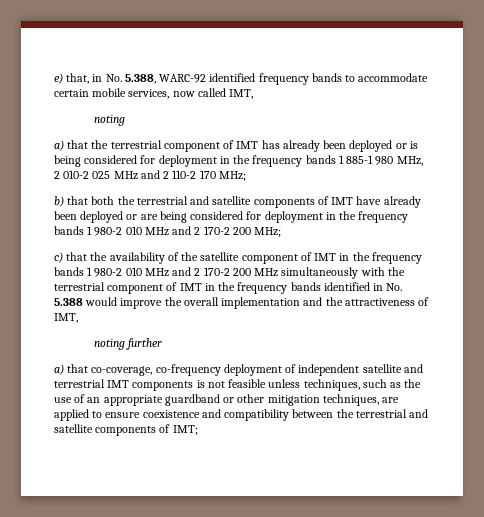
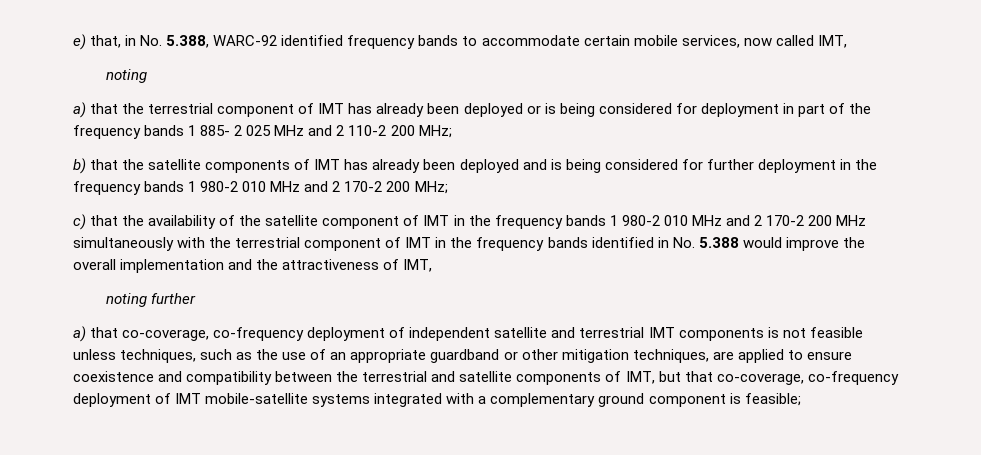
[233,155,423,167] [54,170,90,179] the frequency bands 1 885-1 980 MHz, 2 010-2 -> [797,103,871,117] [73,125,243,139] part of the frequency bands 1 885- 2
[199,170,216,179] 170 -> [390,125,415,136] 200
[91,196,210,205] both the terrestrial and -> [122,159,145,170] the
[356,196,421,208] [54,211,262,223] have already been deployed or are being considered for -> [344,159,754,173] has already been deployed and is being considered for further
[172,425,198,435] IMT; -> [625,371,899,385] [73,393,801,407] IMT, but that co-coverage, co-frequency deployment of IMT mobile-satellite systems integrated with a complementary ground component is feasible;

